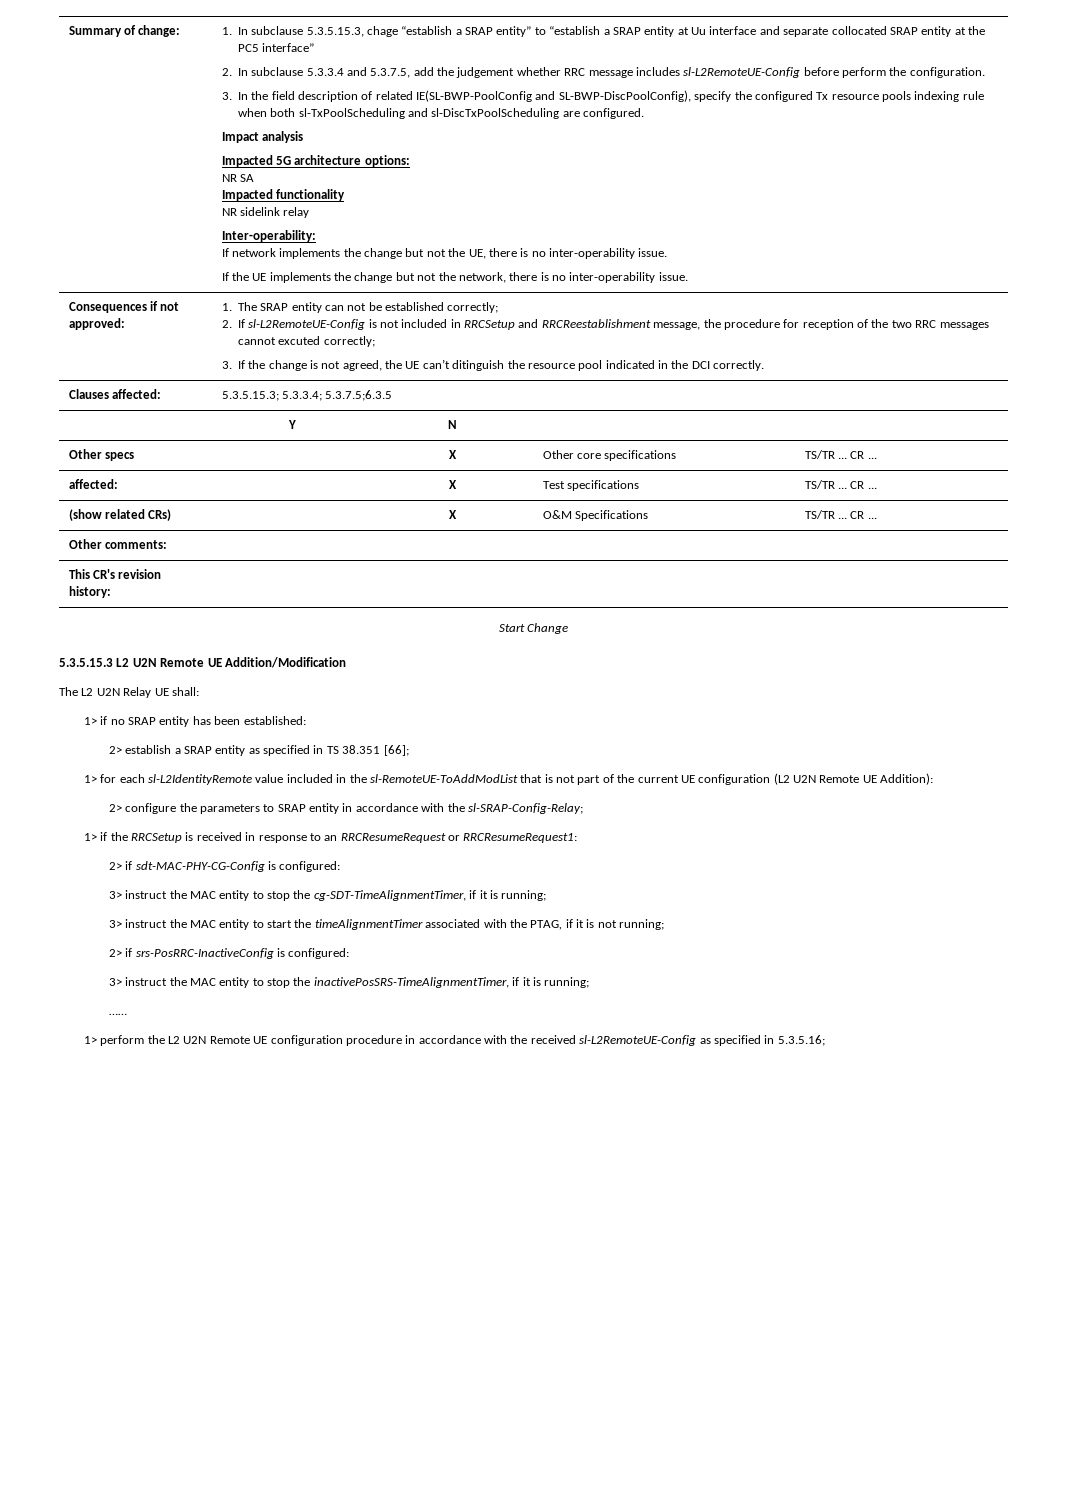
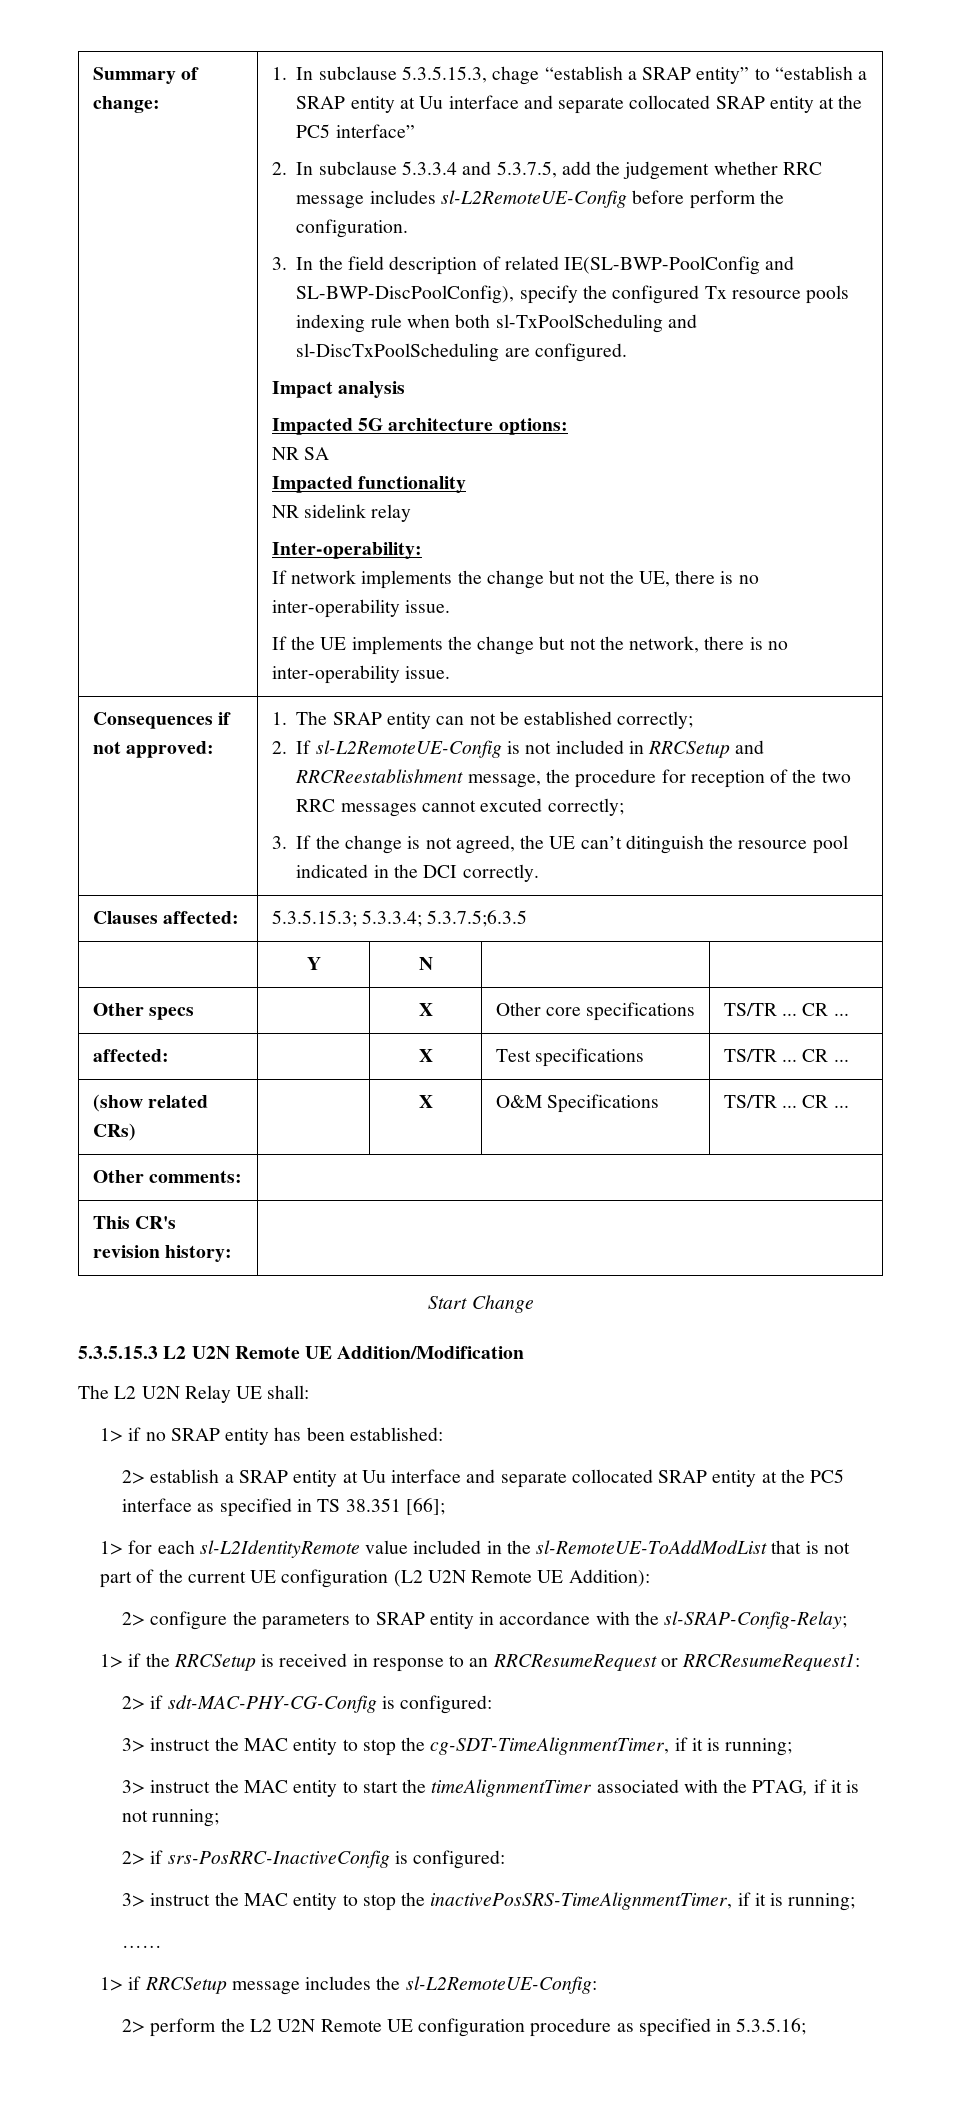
(246, 750) none -> [342,1469,845,1488] [122,1498,193,1512] at Uu interface and separate collocated SRAP entity at the PC5 interface
(97, 1040) none -> [128,1976,597,1995] [122,2019,146,2033] if RRCSetup message includes the sl-L2RemoteUE-Config: // 2>
[405,1035,697,1046] in accordance with the received sl-L2RemoteUE-Config -> (612, 2027) none

